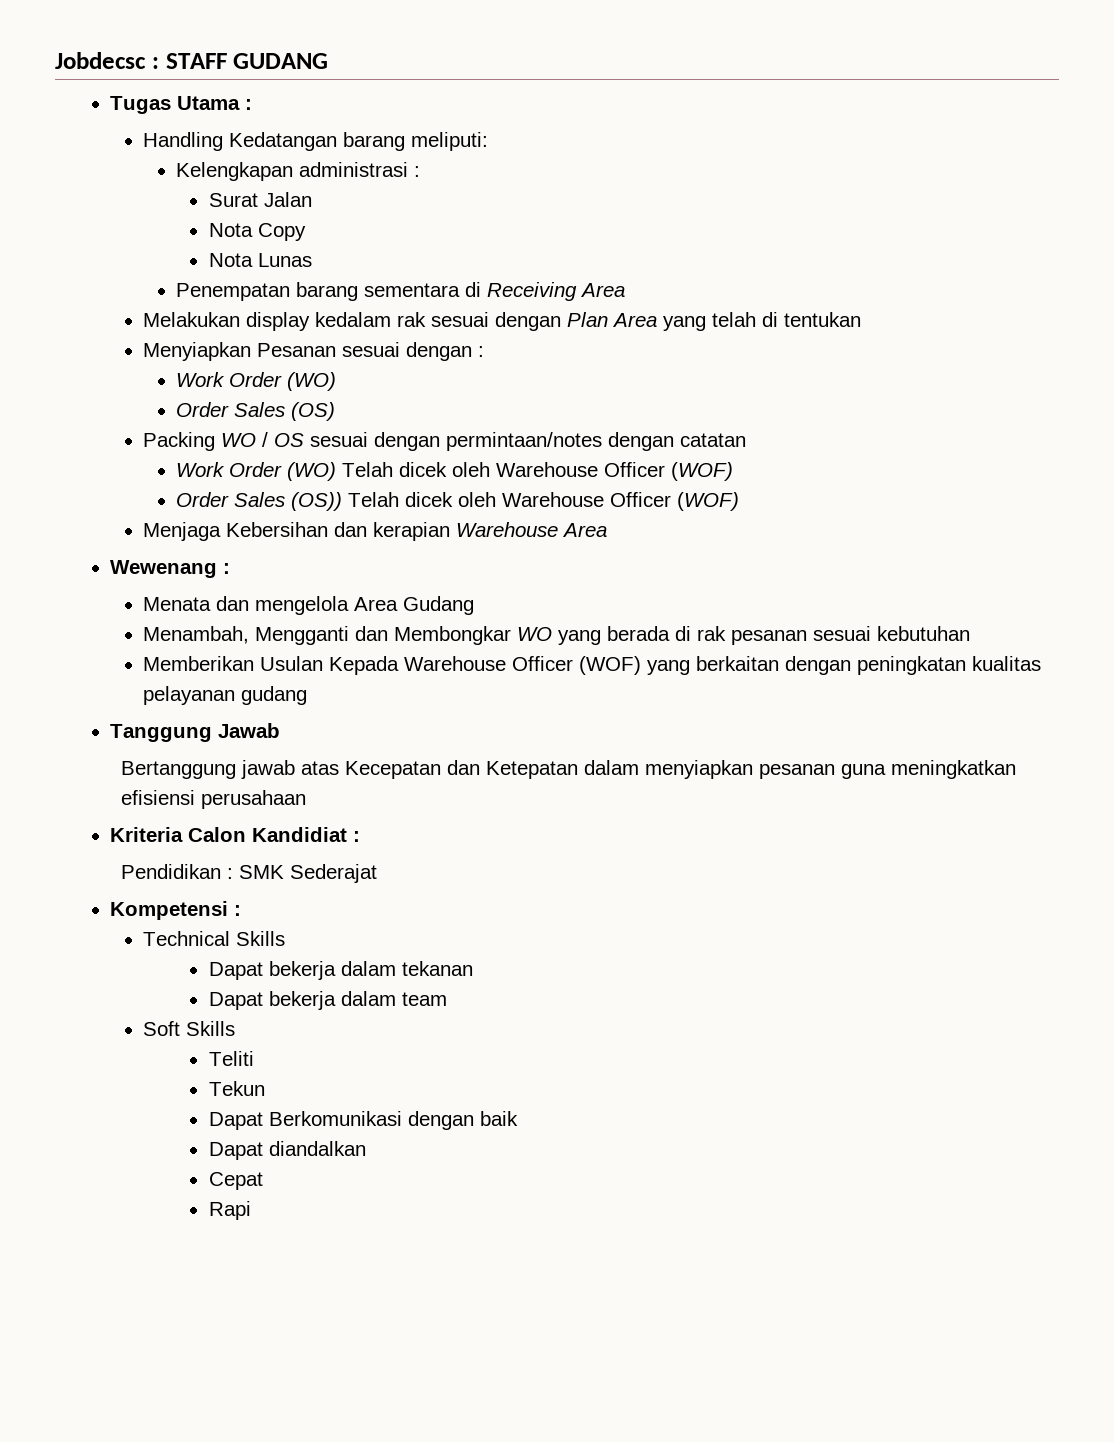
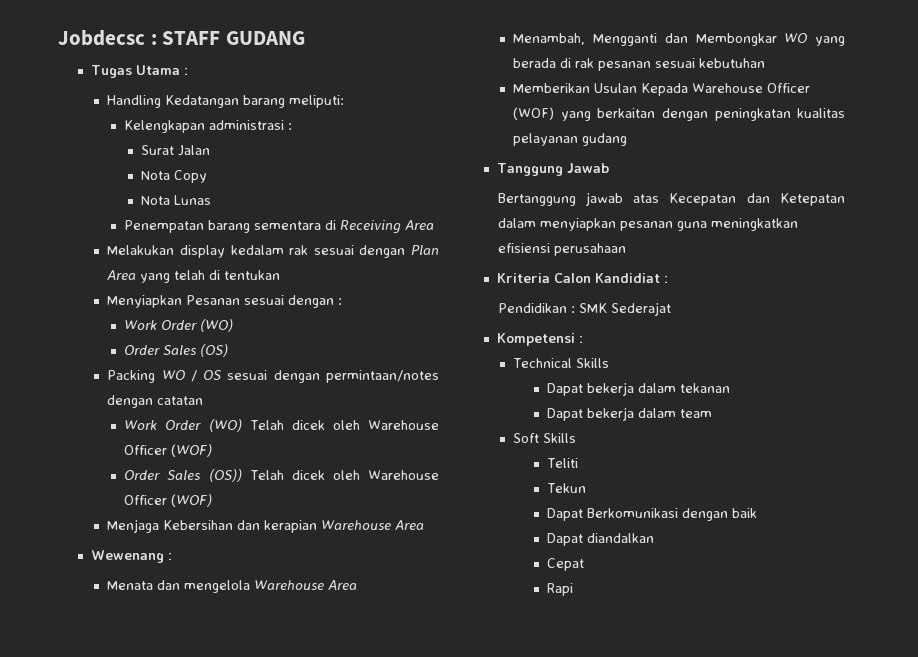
[354,596,475,615] Area Gudang -> [254,580,358,590] Warehouse Area

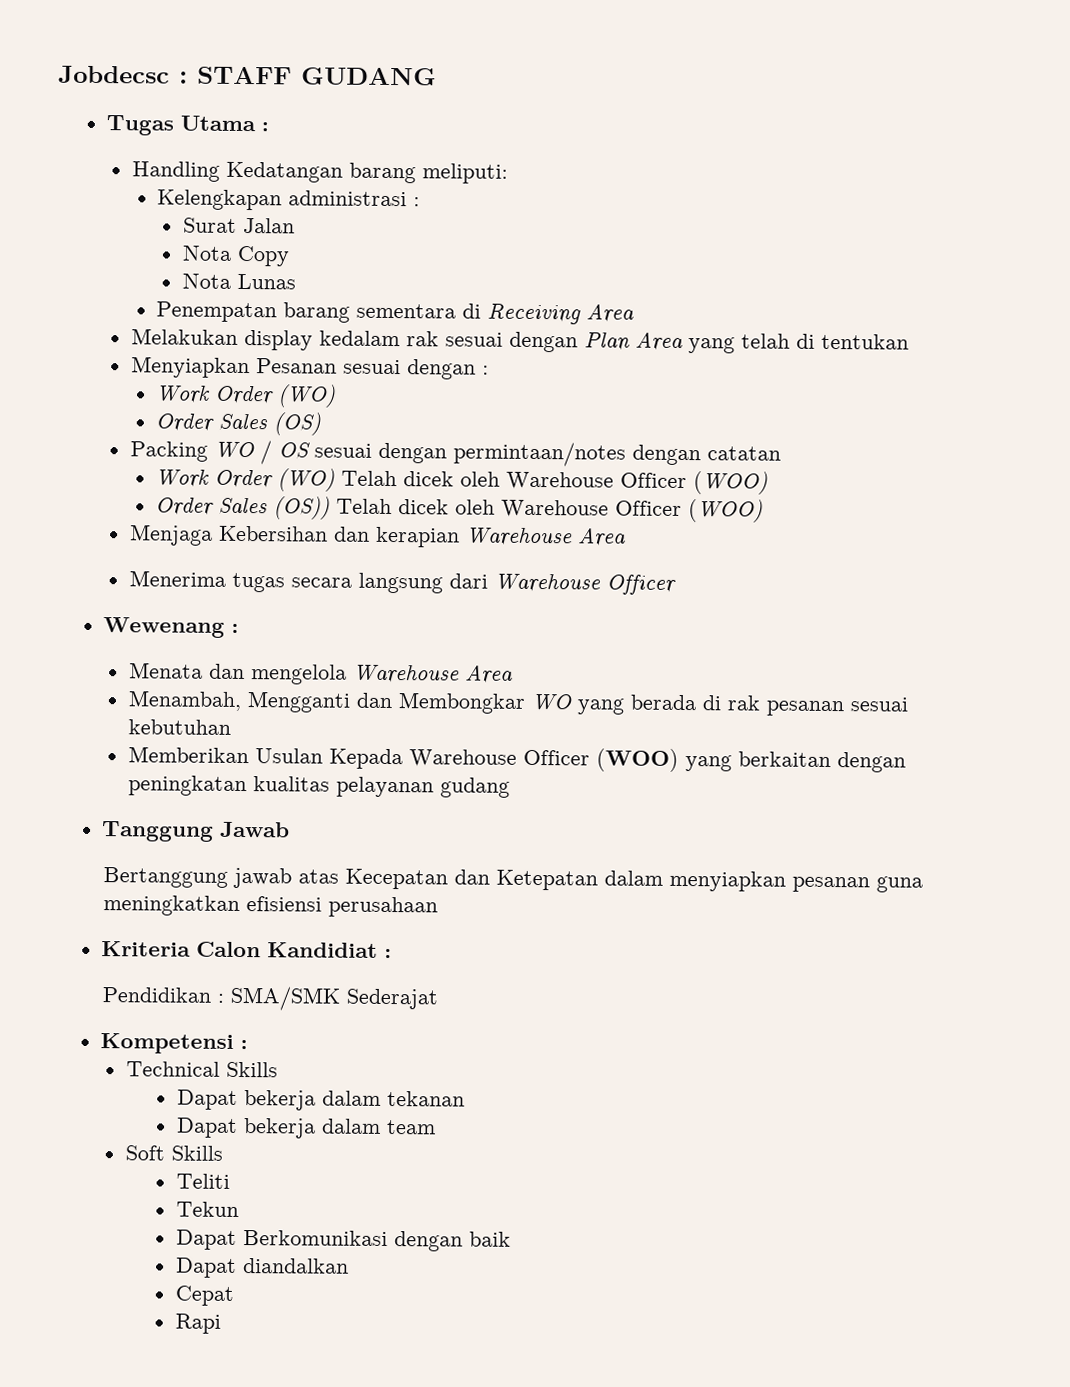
[171,444,213,457] (WOF) -> [693,471,769,495] (WOO)
[171,494,213,507] (WOF) -> [688,499,764,523] (WOO)
(425, 525) none -> [128,570,676,595] // Menerima tugas secara langsung dari Warehouse Officer
[513,107,555,120] (WOF) -> [595,748,679,772] (WOO)
[578,303,607,313] SMK -> [230,985,341,1011] SMA/SMK

